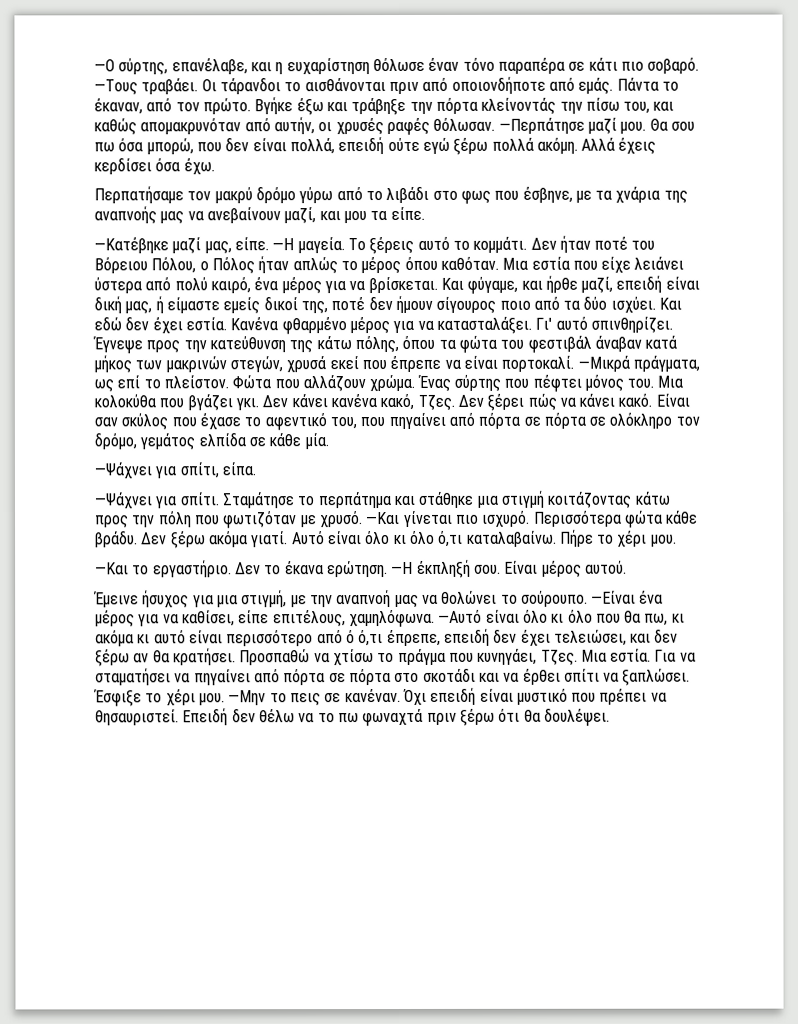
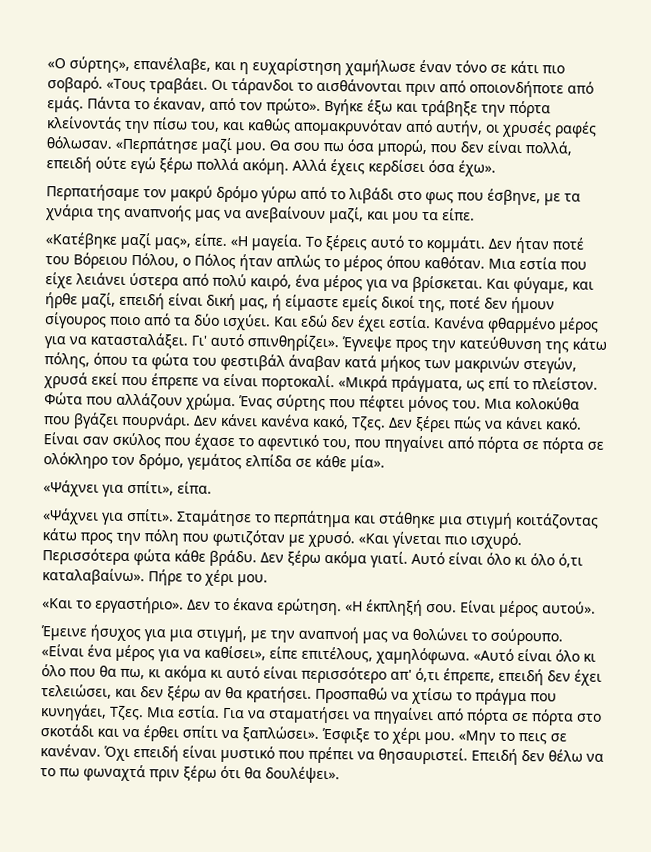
[94,58,169,76] —Ο σύρτης, -> [47,56,130,73] «Ο σύρτης»,
[372,57,425,72] θόλωσε -> [344,59,416,76] χαμήλωσε
[497,57,565,74] παραπέρα -> (487, 66) none
[94,79,138,96] —Τους -> [106,78,146,93] «Τους
[202,98,251,115] πρώτο. -> [266,98,321,115] πρώτο».
[498,117,585,134] —Περπάτησε -> [115,136,198,154] «Περπάτησε
[183,158,215,175] έχω. -> [458,160,496,177] έχω».
[94,237,295,255] —Κατέβηκε μαζί μας, είπε. —Η -> [45,232,248,250] «Κατέβηκε μαζί μας», είπε. «Η
[590,316,673,334] σπινθηρίζει. -> [247,334,339,352] σπινθηρίζει».
[577,355,630,372] —Μικρά -> [338,375,388,392] «Μικρά
[235,398,259,411] γκι. -> [121,412,191,430] πουρνάρι.
[304,433,329,450] [94,462,256,479] [94,492,219,509] μία. // —Ψάχνει για σπίτι, είπα. // —Ψάχνει για σπίτι. -> [350,455,385,472] [43,480,212,497] [42,508,174,525] μία». // «Ψάχνει για σπίτι», είπα. // «Ψάχνει για σπίτι».
[366,511,401,525] —Και -> [358,533,389,544] «Και
[466,530,557,547] καταλαβαίνω. -> [42,568,145,586] καταλαβαίνω».
[95,560,232,578] —Και το εργαστήριο. -> [42,596,184,614] «Και το εργαστήριο».
[391,561,414,575] —Η -> [345,601,363,612] «Η
[584,560,627,574] αυτού. -> [542,601,596,614] αυτού».
[591,590,664,604] [95,610,235,628] —Είναι ένα μέρος για να καθίσει, -> [41,644,266,662] «Είναι ένα μέρος για να καθίσει»,
[438,609,483,623] —Αυτό -> [473,648,514,661] «Αυτό
[316,630,355,644] από ό -> [390,669,412,680] απ'
[622,668,691,686] ξαπλώσει. -> [242,726,319,743] ξαπλώσει».
[228,690,267,706] —Μην -> [458,730,496,745] «Μην
[543,707,610,726] δουλέψει. -> [265,766,340,784] δουλέψει».

